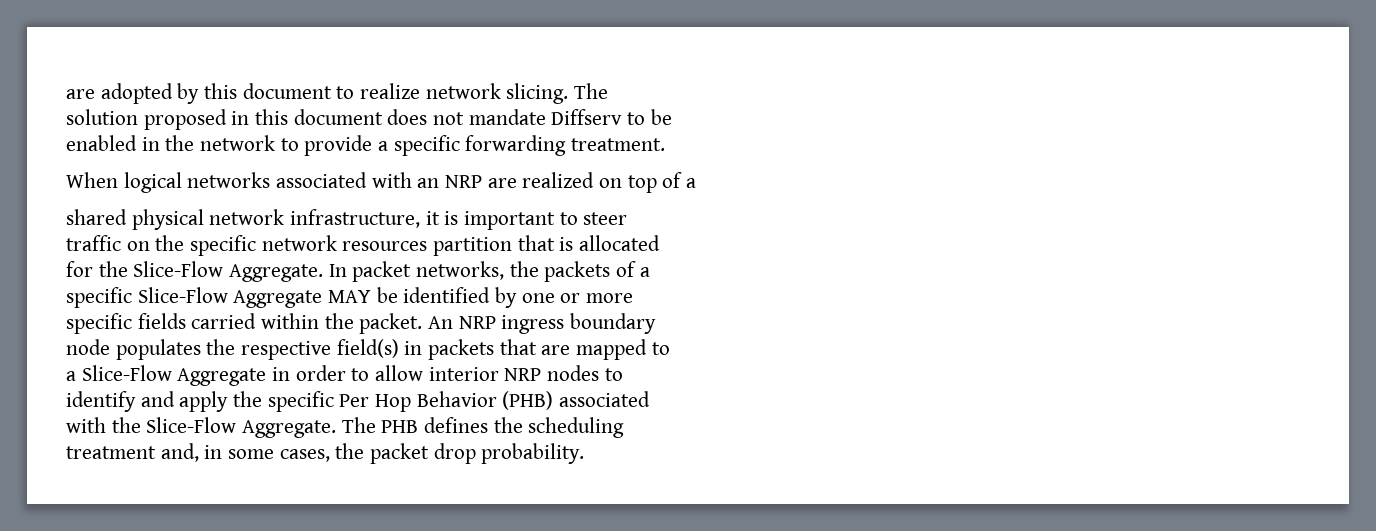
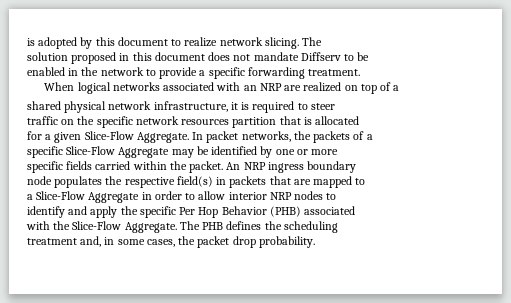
[66,89,95,99] are -> [27,38,35,46] is
[464,211,556,230] important -> [252,101,295,113] required
[98,261,128,277] the -> [45,132,82,143] a given
[328,290,372,303] MAY -> [171,149,194,158] may

